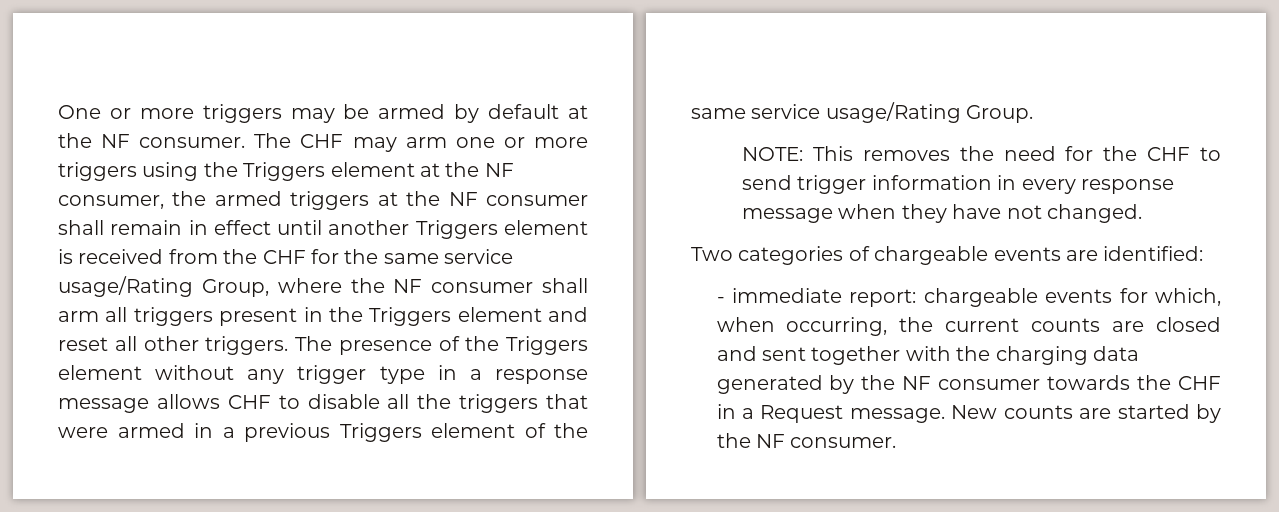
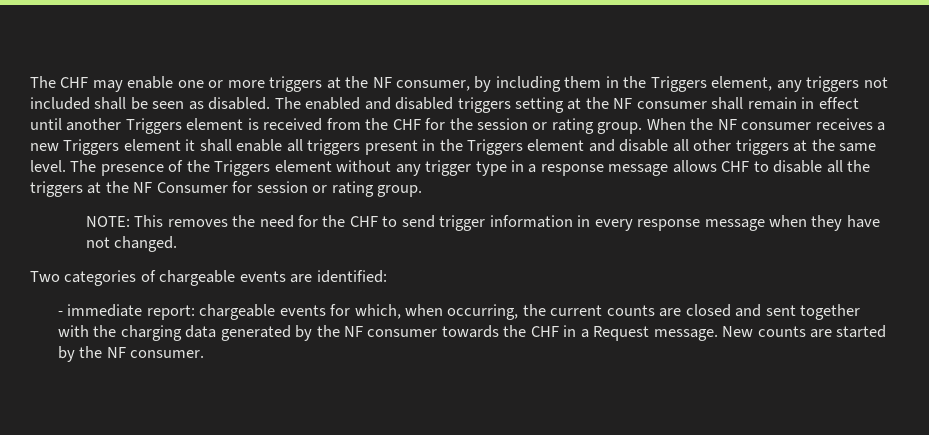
[58,104,589,123] [58,133,246,148] One or more triggers may be armed by default at the NF consumer. -> (30, 82) none
[405,137,447,148] arm -> [127,76,174,89] enable
[142,162,514,181] [58,191,370,210] using the Triggers element at the NF consumer, the armed triggers -> [326,76,888,92] [30,97,565,113] at the NF consumer, by including them in the Triggers element, any triggers not included shall be seen as disabled. The enabled and disabled triggers setting
[383,249,514,264] [58,276,588,297] [58,311,99,322] same service usage/Rating Group, where the NF consumer shall arm -> [477,118,886,134] [30,139,283,155] session or rating group. When the NF consumer receives a new Triggers element it shall enable
[58,337,108,351] reset -> [619,139,669,152] disable
[205,336,289,355] triggers. -> [735,139,877,155] [30,160,66,172] triggers at the same level.
[546,394,588,409] [58,423,588,442] [691,102,1034,123] that were armed in a previous Triggers element of the same service usage/Rating Group. -> [87,181,423,197] at the NF Consumer for session or rating group.

